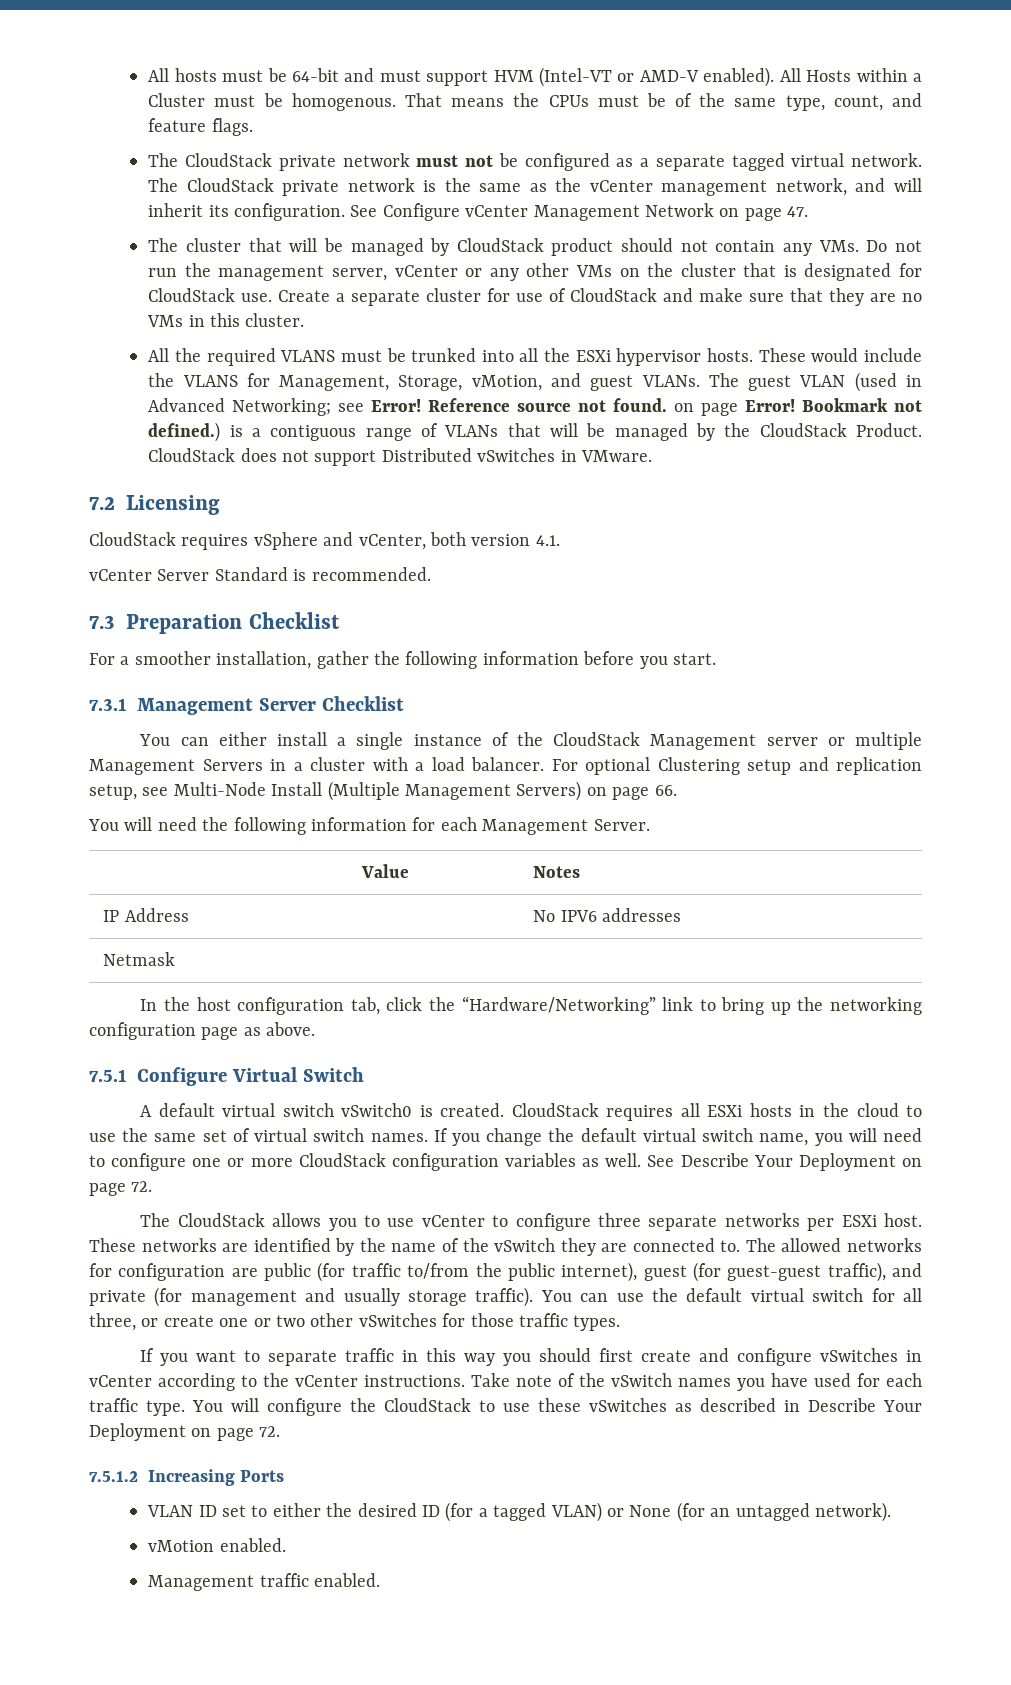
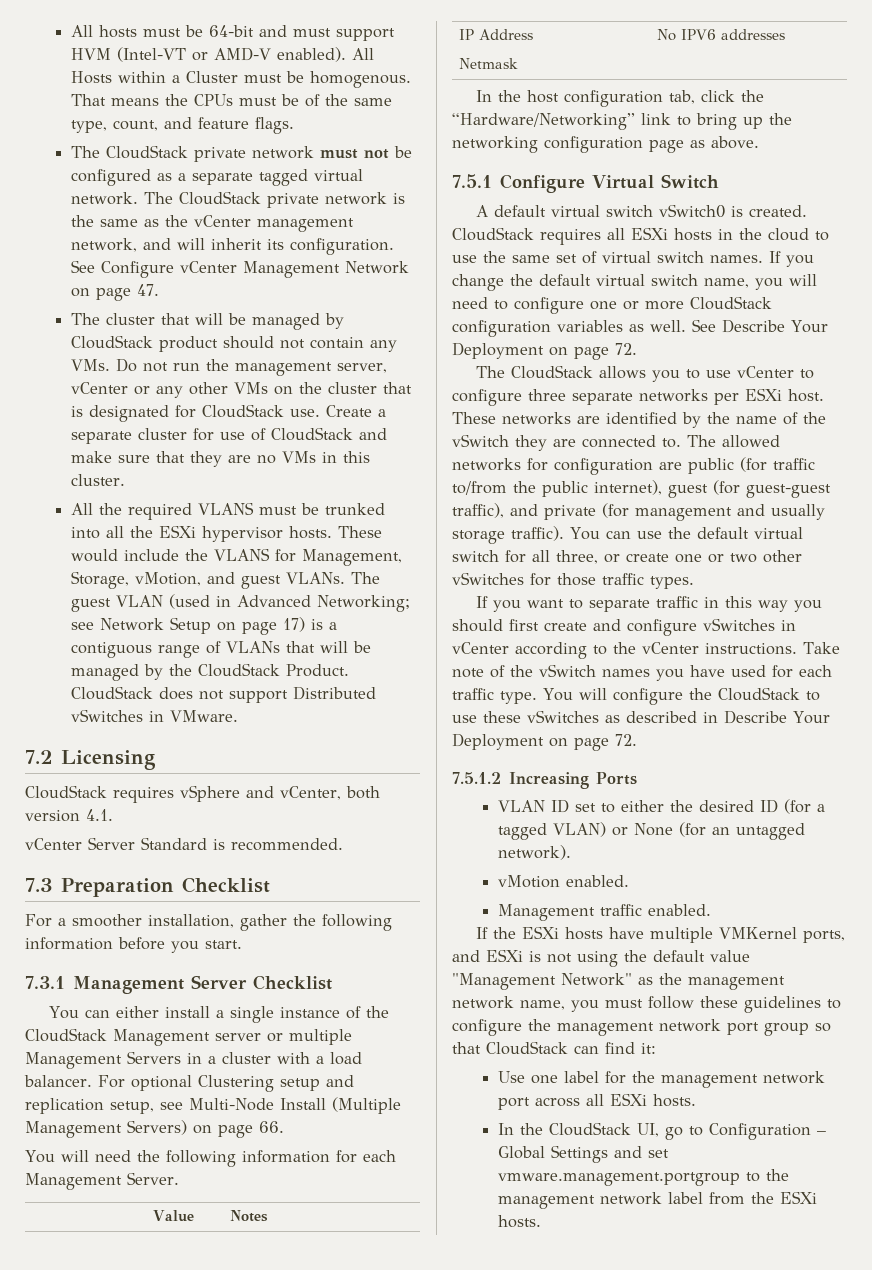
[371,398,922,416] [148,422,221,442] Error! Reference source not found. on page Error! Bookmark not defined.) -> [100,617,306,635] Network Setup on page 17)
(381, 1580) none -> [475,926,845,943] [452,949,750,967] [452,973,785,990] [452,996,841,1013] [452,1019,831,1036] [452,1041,656,1055] [498,1071,826,1088] [498,1093,697,1110] [498,1122,827,1140] [498,1145,670,1163] [498,1169,790,1186] [498,1191,818,1209] [498,1215,542,1228] // If the ESXi hosts have multiple VMKernel ports, and ESXi is not using the default value "Management Network" as the management network name, you must follow these guidelines to configure the management network port group so that CloudStack can find it: // Use one label for the management network port across all ESXi hosts. // In the CloudStack UI, go to Configuration – Global Settings and set vmware.management.portgroup to the management network label from the ESXi hosts.

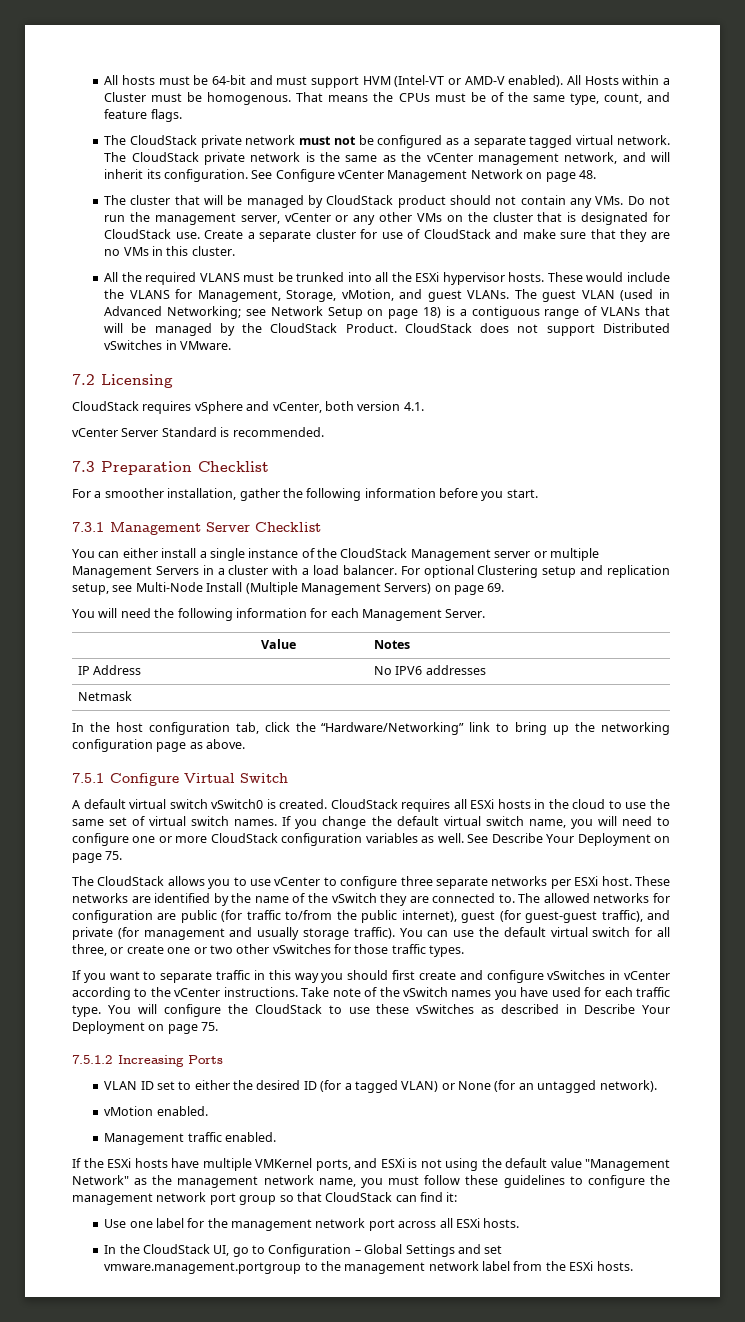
[137,284,160,296] 47. -> [578,170,596,179] 48.
[283,617,306,632] 17) -> [423,307,442,318] 18)
[259,1121,284,1133] 66. -> [487,583,505,592] 69.
[615,343,637,355] 72. -> [105,851,123,860] 75.
[615,734,637,746] 72. -> [201,1022,219,1031] 75.

